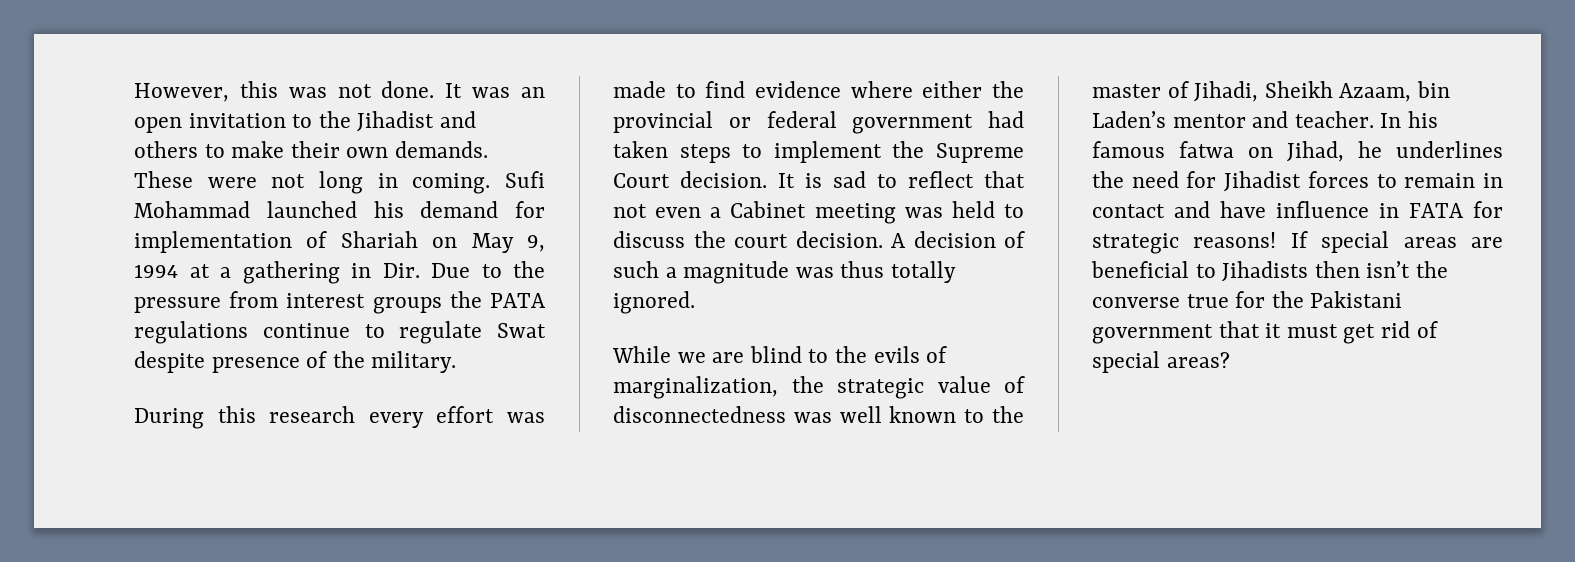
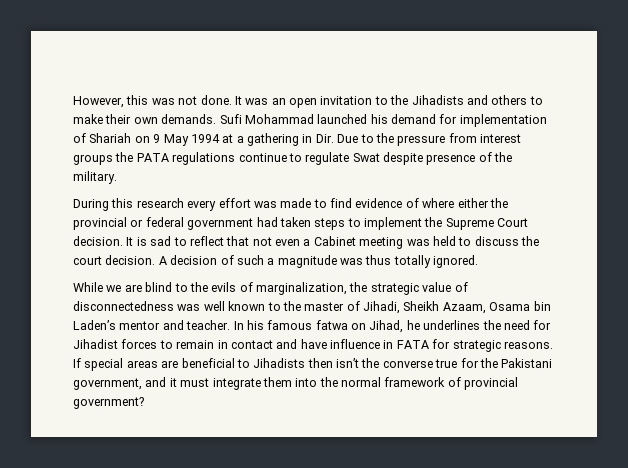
[357,111,435,132] Jihadist -> [411,95,464,105] Jihadists
[134,171,491,194] These were not long in coming. -> (217, 119) none
[471,233,545,253] May 9, -> [153,134,189,146] 9 May
(841, 89) none -> [405,198,419,208] of
(1412, 92) none -> [489,302,531,311] Osama
[1193,232,1277,248] reasons! -> [503,341,553,349] reasons.
[1092,321,1438,344] [1092,351,1230,373] government that it must get rid of special areas? -> [73,377,519,390] [73,397,144,409] government, and it must integrate them into the normal framework of provincial government?

